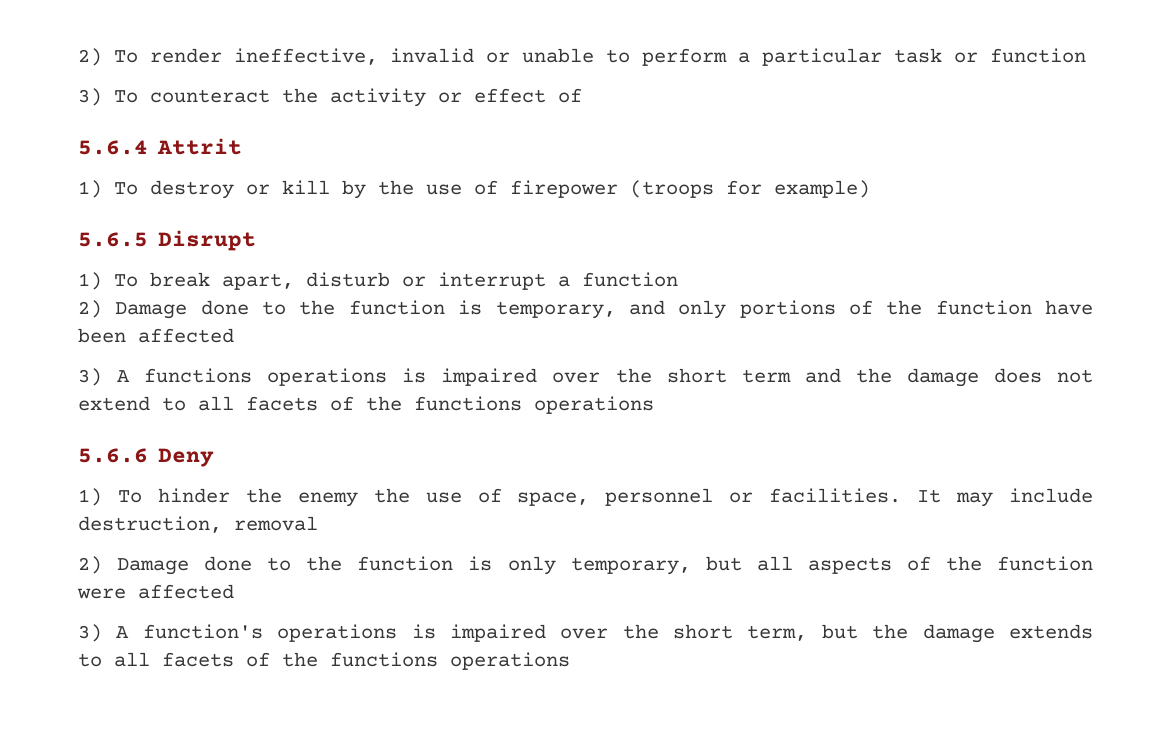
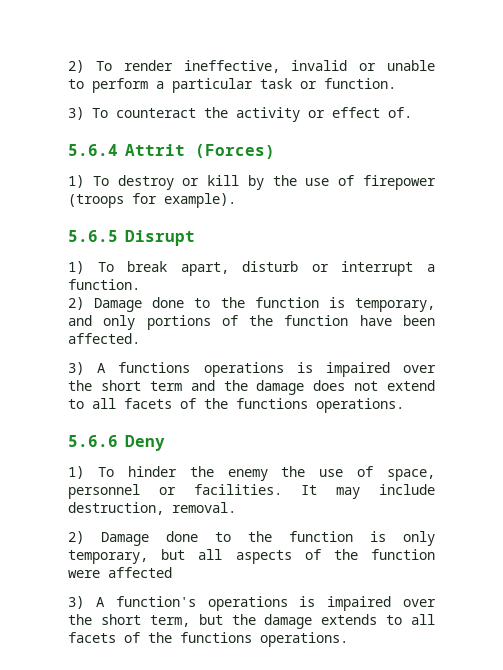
[990,48,1086,63] function -> [324,78,396,89] function.
[558,88,582,103] of -> [388,107,412,118] of.
(243, 146) none -> [195,144,275,159] (Forces)
[774,180,870,198] example) -> [164,193,236,208] example).
[582,272,678,287] function -> [68,279,140,290] function.
[138,328,234,343] affected -> [68,333,140,344] affected.
[534,396,654,414] operations -> [316,398,404,413] operations.
[234,516,318,531] removal -> [172,502,236,513] removal.
[450,652,570,670] operations -> [260,632,348,647] operations.

